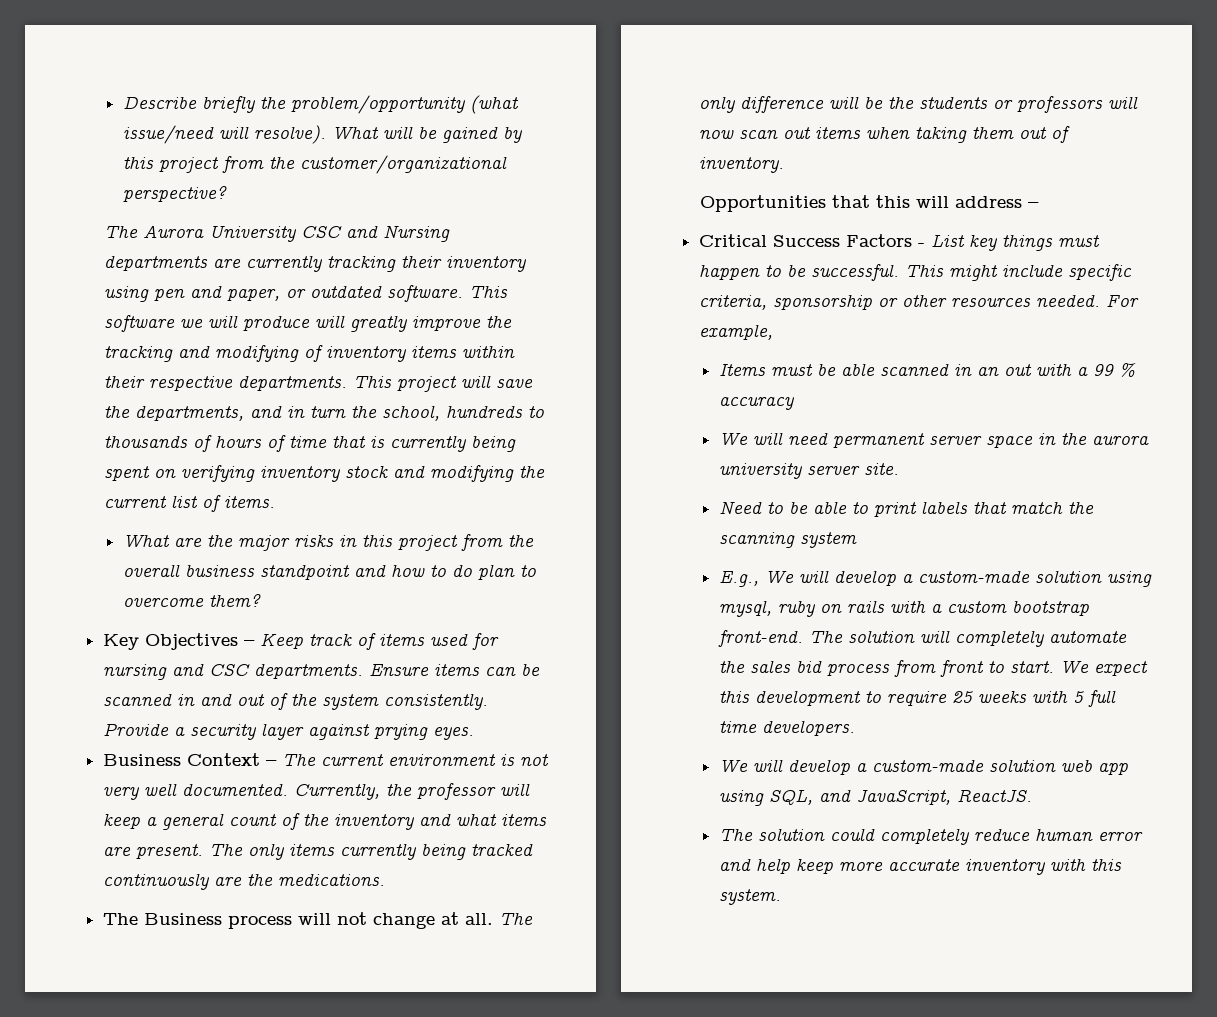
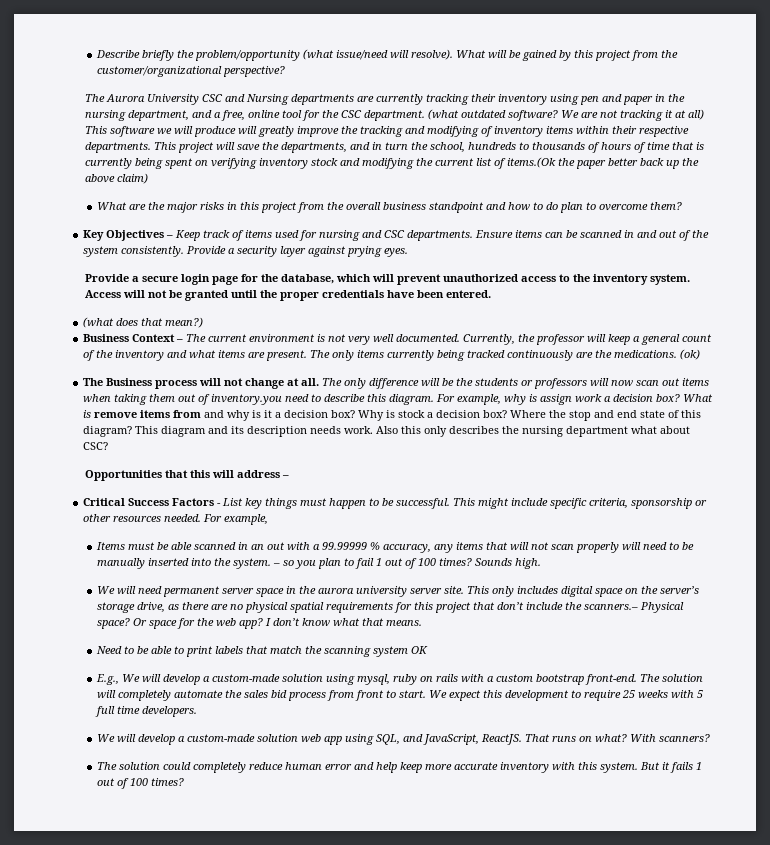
[226,285,463,302] paper, or outdated software. -> [622,94,685,105] [84,109,704,121] paper in the nursing department, and a free, online tool for the CSC department. (what outdated software? We are not tracking it at all)
[223,496,275,508] items. -> [506,157,699,169] [84,173,148,184] items.(Ok the paper better back up the above claim)
(475, 733) none -> [84,274,690,285] [84,290,491,301] [82,317,203,328] // Provide a secure login page for the database, which will prevent unauthorized access to the inventory system. Access will not be granted until the proper credentials have been entered. // (what does that mean?)
(386, 880) none -> [679,349,700,360] (ok)
[699,157,785,173] inventory. -> [210,394,713,405] [82,410,701,421] [82,426,690,437] [82,442,108,450] inventory.you need to describe this diagram. For example, why is assign work a decision box? What is remove items from and why is it a decision box? Why is stock a decision box? Where the stop and end state of this diagram? This diagram and its description needs work. Also this only describes the nursing department what about CSC?
[1093,363,1137,377] [719,397,795,410] 99 % accuracy -> [321,542,694,553] [96,558,541,569] 99.99999 % accuracy, any items that will not scan properly will need to be manually inserted into the system. – so you plan to fail 1 out of 100 times? Sounds high.
(900, 469) none -> [466,586,699,597] [96,602,684,613] [96,618,422,629] This only includes digital space on the server’s storage drive, as there are no physical spatial requirements for this project that don’t include the scanners.– Physical space? Or space for the web app? I don’t know what that means.
(858, 540) none -> [410,646,428,654] OK
(1033, 795) none -> [524,734,710,742] That runs on what? With scanners?
(782, 897) none -> [639,762,702,773] [96,778,184,789] But it fails 1 out of 100 times?

